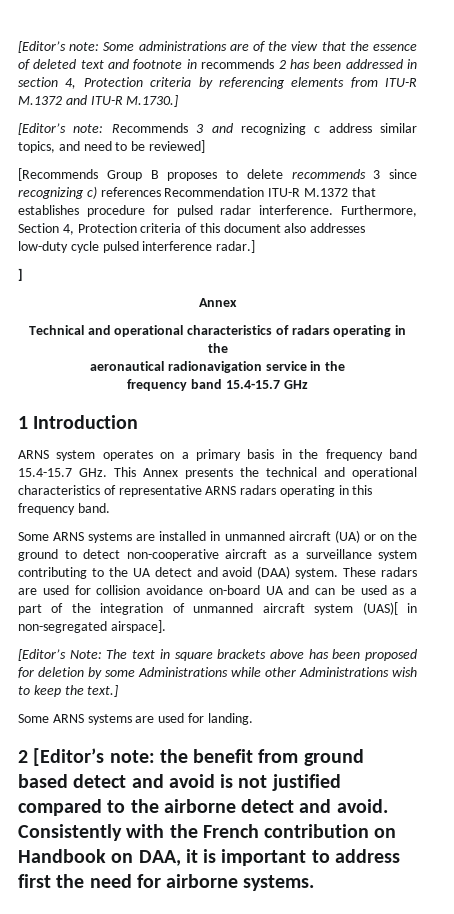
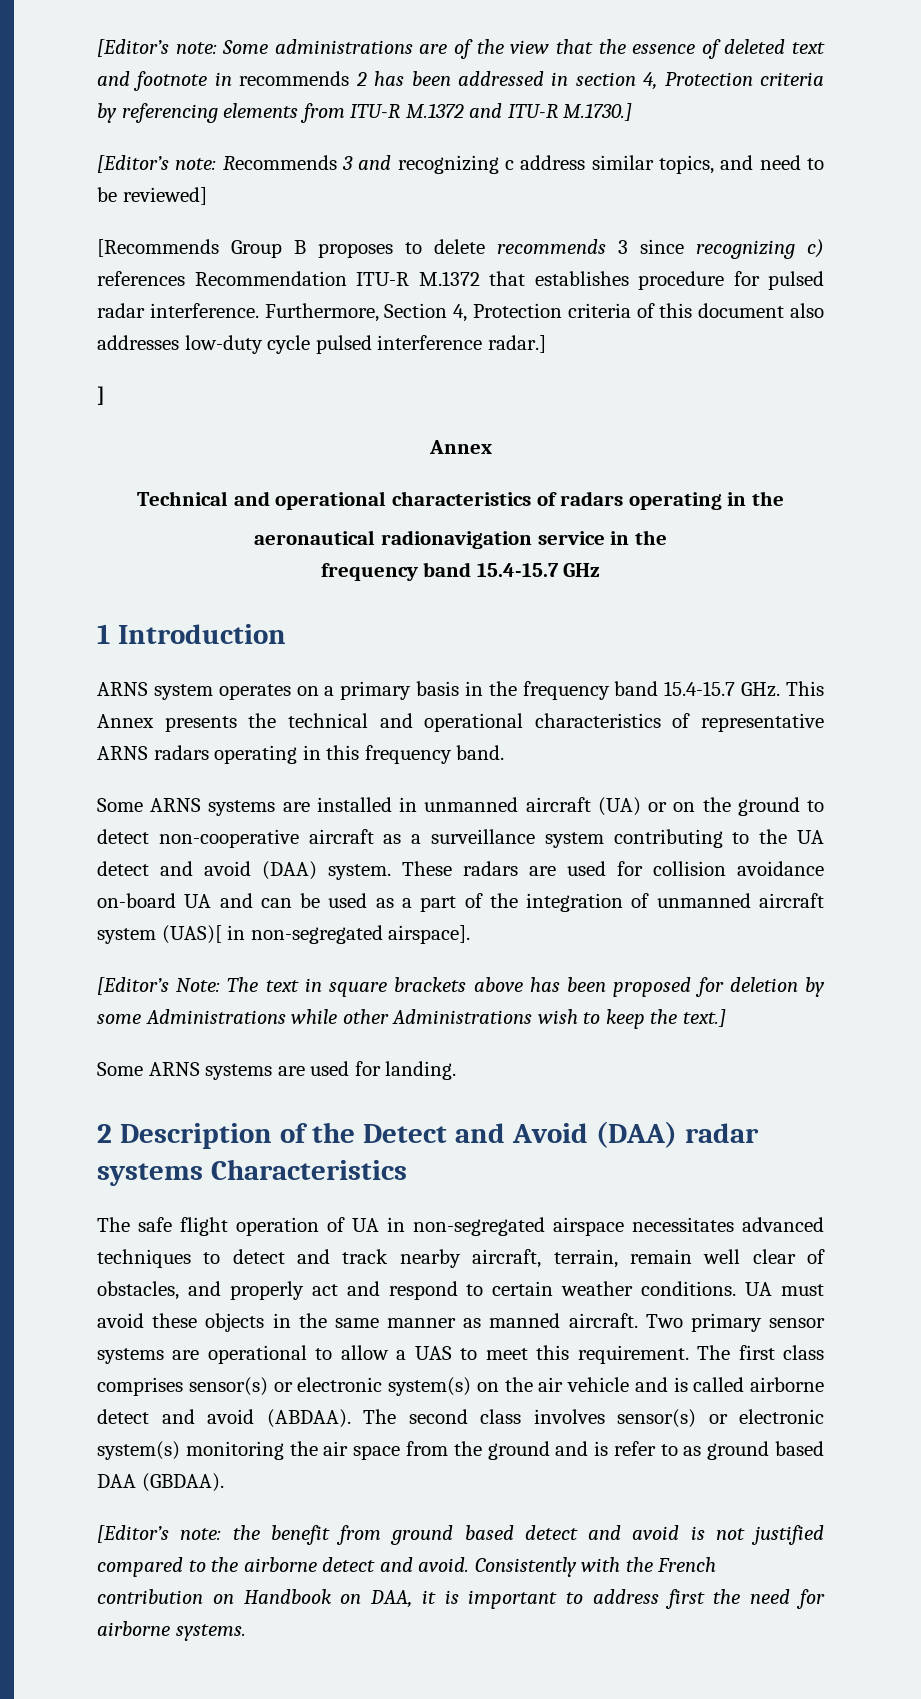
(28, 756) none -> [119,1121,759,1149] [97,1159,407,1186] [97,1217,824,1236] [97,1249,826,1268] [97,1281,824,1300] [97,1313,825,1332] [97,1345,824,1364] [97,1377,824,1396] [97,1409,824,1428] [97,1441,825,1460] [97,1473,224,1492] Description of the Detect and Avoid (DAA) radar systems Characteristics // The safe flight operation of UA in non-segregated airspace necessitates advanced techniques to detect and track nearby aircraft, terrain, remain well clear of obstacles, and properly act and respond to certain weather conditions. UA must avoid these objects in the same manner as manned aircraft. Two primary sensor systems are operational to allow a UAS to meet this requirement. The first class comprises sensor(s) or electronic system(s) on the air vehicle and is called airborne detect and avoid (ABDAA). The second class involves sensor(s) or electronic system(s) monitoring the air space from the ground and is refer to as ground based DAA (GBDAA). //

